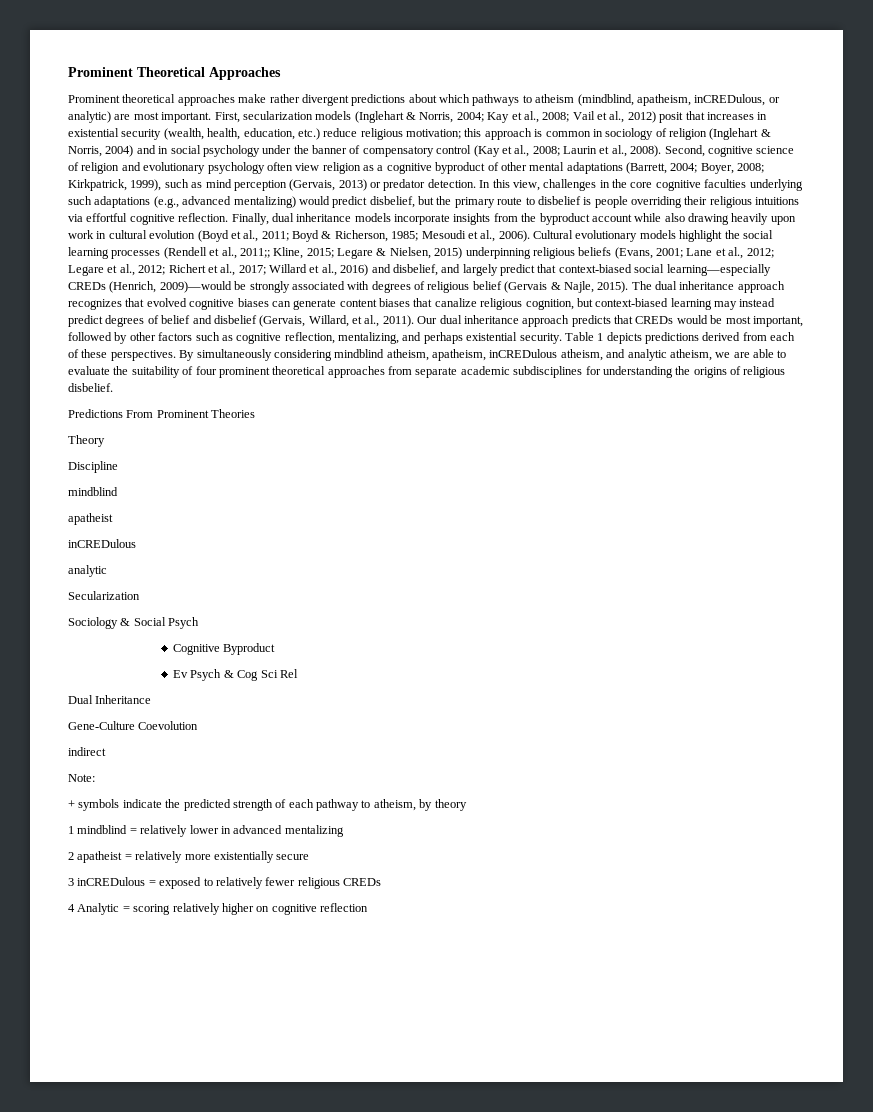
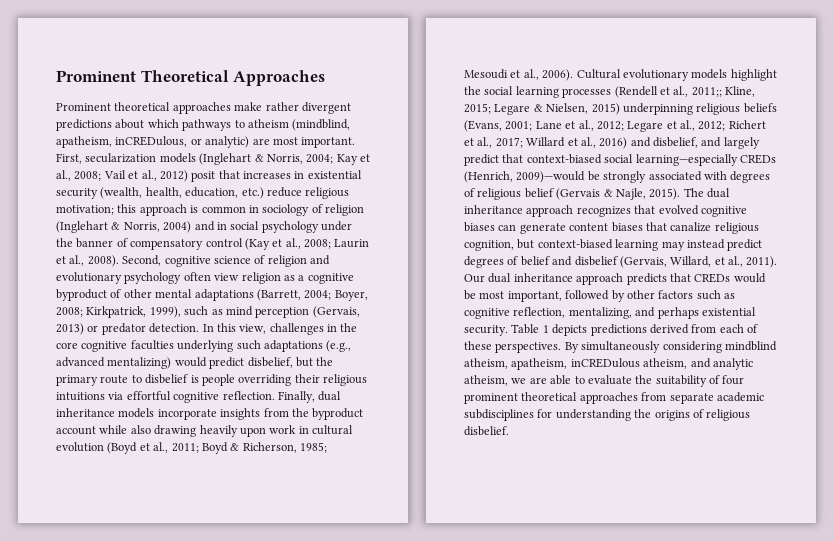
[68,409,256,418] [68,435,105,447] [68,461,118,473] [68,487,118,496] [68,513,113,525] [68,539,136,548] [68,565,107,577] [68,591,140,600] [68,617,200,629] [173,643,276,655] [173,669,298,681] [68,695,152,704] [68,721,199,730] [68,747,106,756] [68,774,95,782] [68,799,467,811] [68,825,344,837] [68,851,310,863] [68,877,381,889] [68,903,368,915] // Predictions From Prominent Theories // Theory // Discipline // mindblind // apatheist // inCREDulous // analytic // Secularization // Sociology & Social Psych // Cognitive Byproduct // Ev Psych & Cog Sci Rel // Dual Inheritance // Gene-Culture Coevolution // indirect // Note: // + symbols indicate the predicted strength of each pathway to atheism, by theory // 1 mindblind = relatively lower in advanced mentalizing // 2 apatheist = relatively more existentially secure // 3 inCREDulous = exposed to relatively fewer religious CREDs // 4 Analytic = scoring relatively higher on cognitive reflection -> (509, 431) none

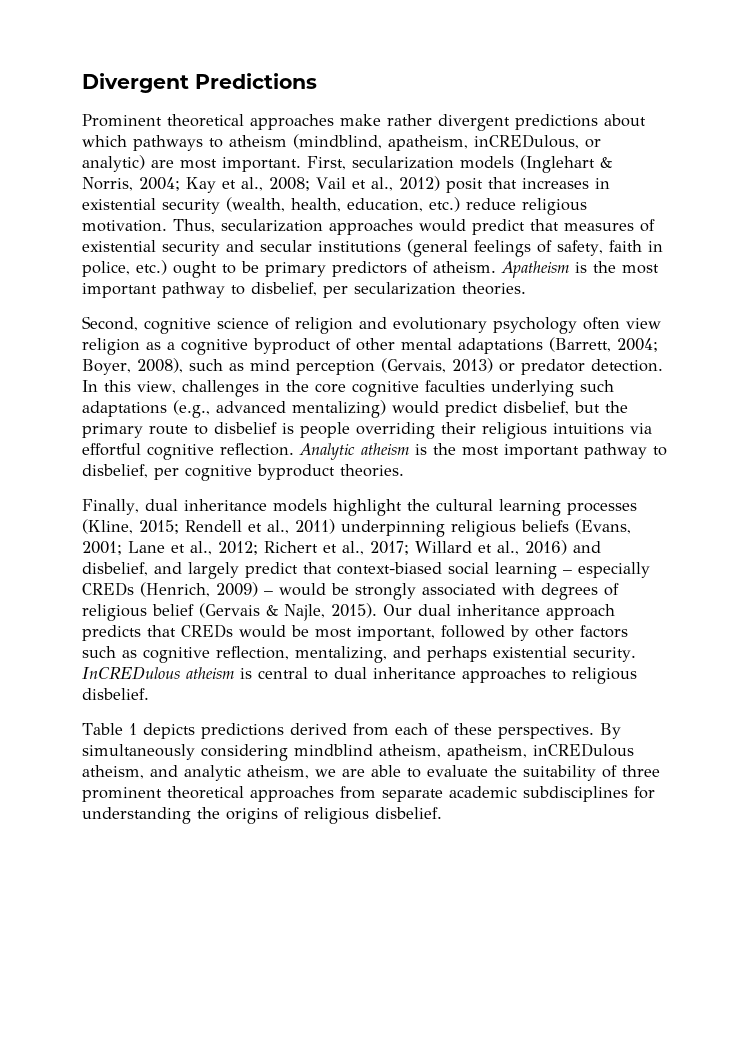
[56,70,326,86] Prominent Theoretical Approaches -> [82,73,317,93] Divergent Predictions
[56,204,364,216] [56,221,352,233] [56,238,370,250] [56,255,119,267] motivation; this approach is common in sociology of religion (Inglehart & Norris, 2004) and in social psychology under the banner of compensatory control (Kay et al., 2008; Laurin et al., 2008). -> [82,219,655,235] [82,239,663,257] [82,260,659,278] [82,282,526,298] motivation. Thus, secularization approaches would predict that measures of existential security and secular institutions (general feelings of safety, faith in police, etc.) ought to be primary predictors of atheism. Apatheism is the most important pathway to disbelief, per secularization theories. //
[56,306,181,318] 2008; Kirkpatrick, 1999), -> [137,358,183,373] 2008),
[277,391,342,403] [56,408,364,420] [56,425,353,437] [56,442,327,454] [464,69,777,81] [464,86,755,98] [464,103,620,115] Finally, dual inheritance models incorporate insights from the byproduct account while also drawing heavily upon work in cultural evolution (Boyd et al., 2011; Boyd & Richerson, 1985; Mesoudi et al., 2006). Cultural evolutionary models highlight the social learning processes (Rendell et al., 2011;; Kline, 2015; Legare & Nielsen, 2015) -> [299,443,667,460] [82,464,404,481] [82,499,637,516] [82,519,335,534] Analytic atheism is the most important pathway to disbelief, per cognitive byproduct theories. // Finally, dual inheritance models highlight the cultural learning processes (Kline, 2015; Rendell et al., 2011)
[627,120,726,132] Legare et al., 2012; -> (258, 548) none
[635,154,776,166] [464,171,586,183] learning—especially CREDs (Henrich, 2009)—would -> [495,562,650,579] [82,582,326,597] learning – especially CREDs (Henrich, 2009) – would
[683,188,730,198] [464,205,747,217] [464,222,759,234] [464,239,763,251] [464,256,778,268] The dual inheritance approach recognizes that evolved cognitive biases can generate content biases that canalize religious cognition, but context-biased learning may instead predict degrees of belief and disbelief (Gervais, Willard, et al., 2011). -> (377, 610) none
(508, 330) none -> [82,666,637,684] [82,688,149,700] InCREDulous atheism is central to dual inheritance approaches to religious disbelief. //
[722,375,745,385] four -> [622,765,660,777] three

